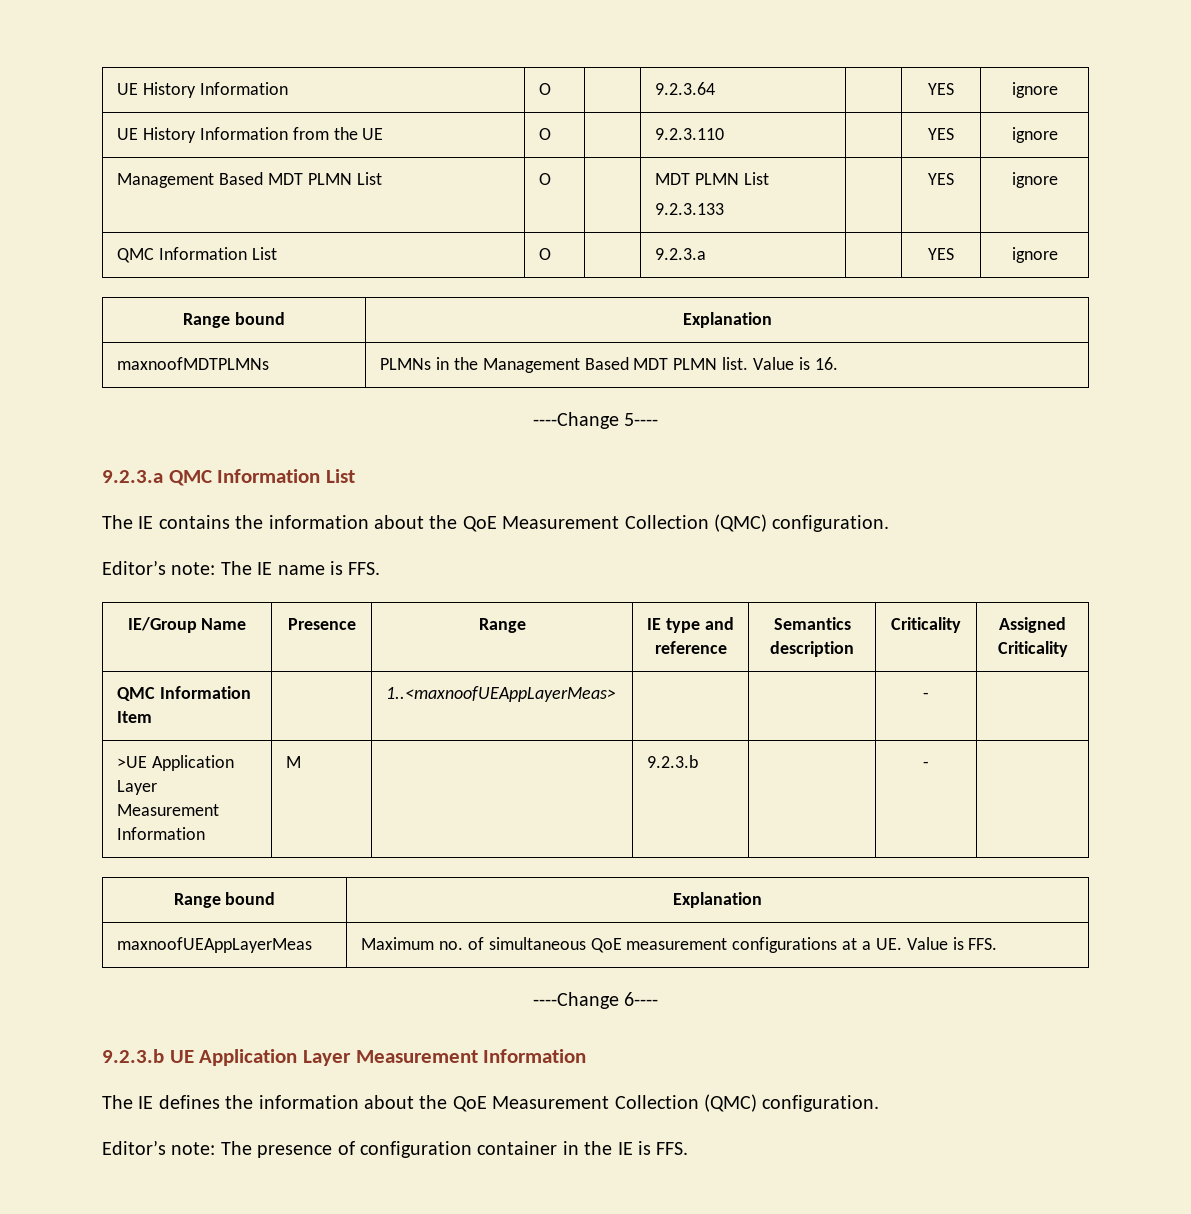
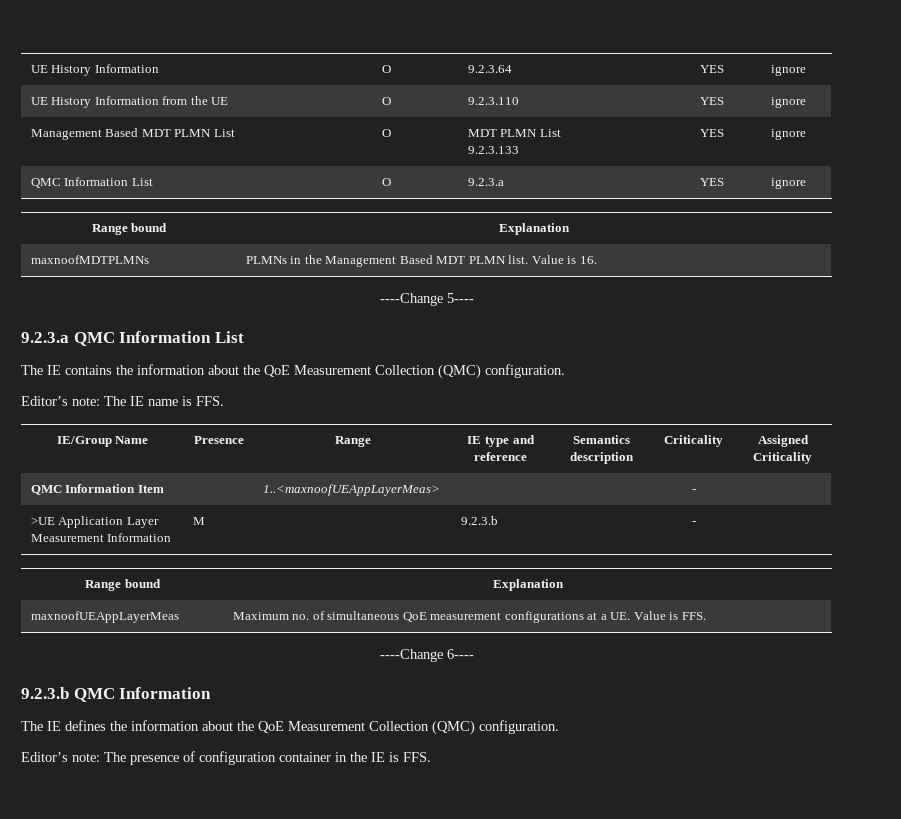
[169,1049,478,1066] UE Application Layer Measurement -> [73,688,115,702] QMC

